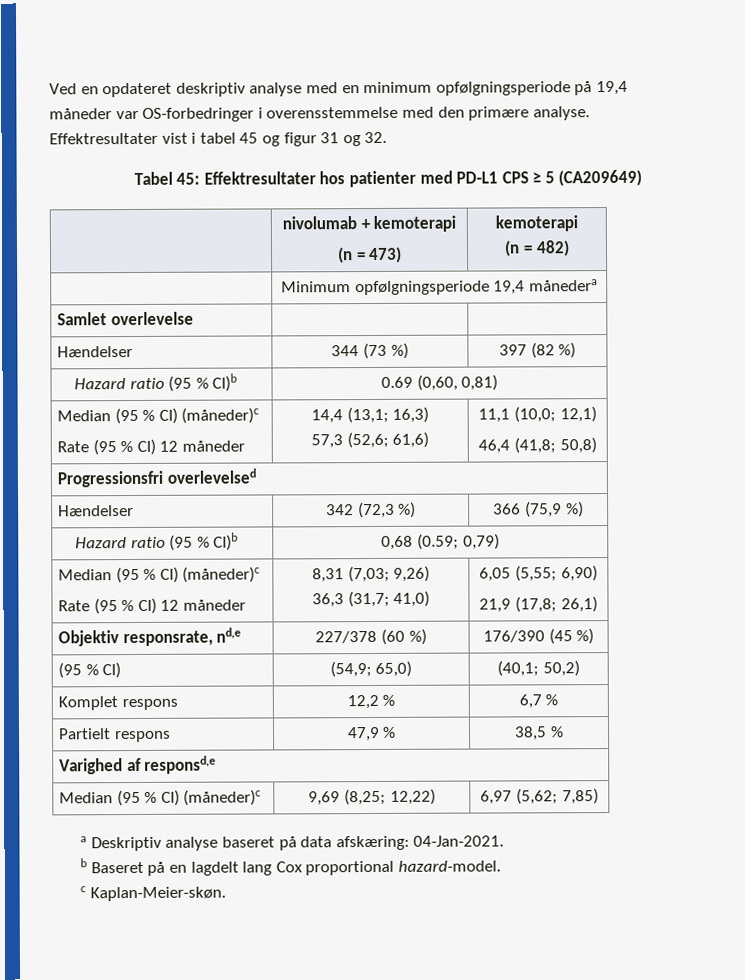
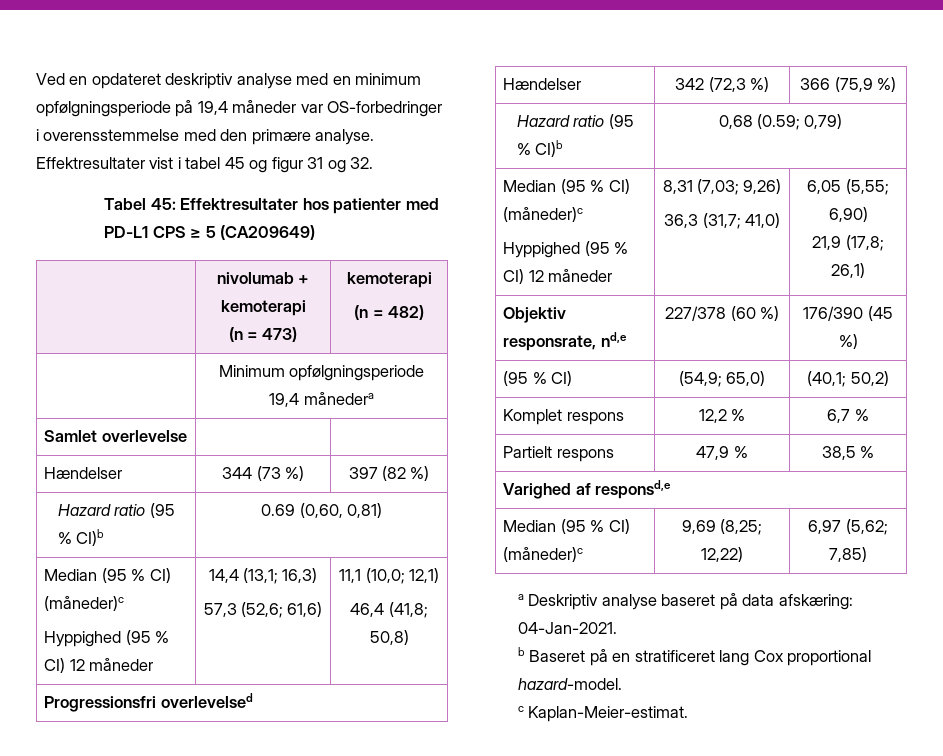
[57,441,90,453] Rate -> [44,631,122,647] Hyppighed
[58,600,91,612] Rate -> [503,242,581,258] Hyppighed
[190,861,239,876] lagdelt -> [634,650,715,662] stratificeret
[89,886,226,902] Kaplan-Meier-skøn. -> [528,706,689,722] Kaplan-Meier-estimat.

